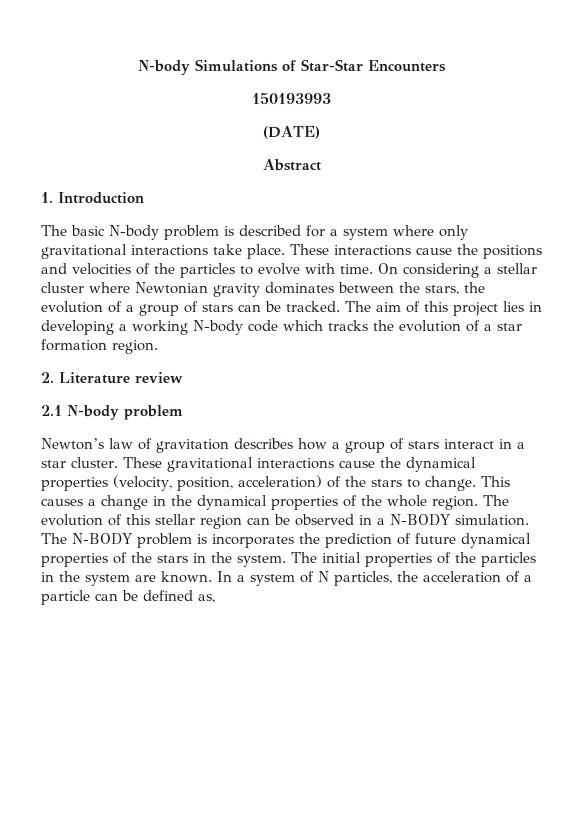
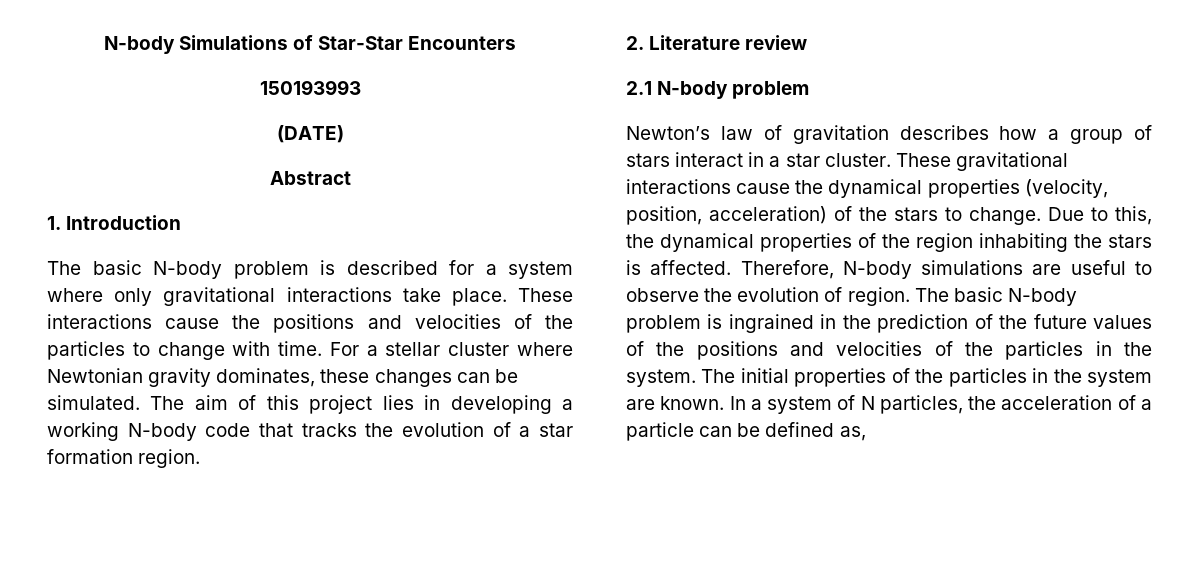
[258,263,300,275] evolve -> [157,342,225,360] change
[378,263,479,278] On considering -> [329,342,359,356] For
[265,282,485,295] [41,301,340,316] dominates between the stars, the evolution of a group of stars can be tracked. -> [216,368,518,387] [47,395,140,410] dominates, these changes can be simulated.
[283,320,323,331] which -> [259,423,293,437] that
[480,476,510,487] [41,495,166,510] This causes a change in -> [1048,206,1152,225] Due to this,
[387,495,509,510] [41,514,529,529] [41,533,531,548] [41,552,188,567] whole region. The evolution of this stellar region can be observed in a N-BODY simulation. The N-BODY problem is incorporates the prediction of future dynamical properties of the stars -> [916,233,1152,252] [626,260,1152,279] [626,287,1077,306] [626,314,1152,333] [626,341,1084,360] region inhabiting the stars is affected. Therefore, N-body simulations are useful to observe the evolution of region. The basic N-body problem is ingrained in the prediction of the future values of the positions and velocities of the particles

